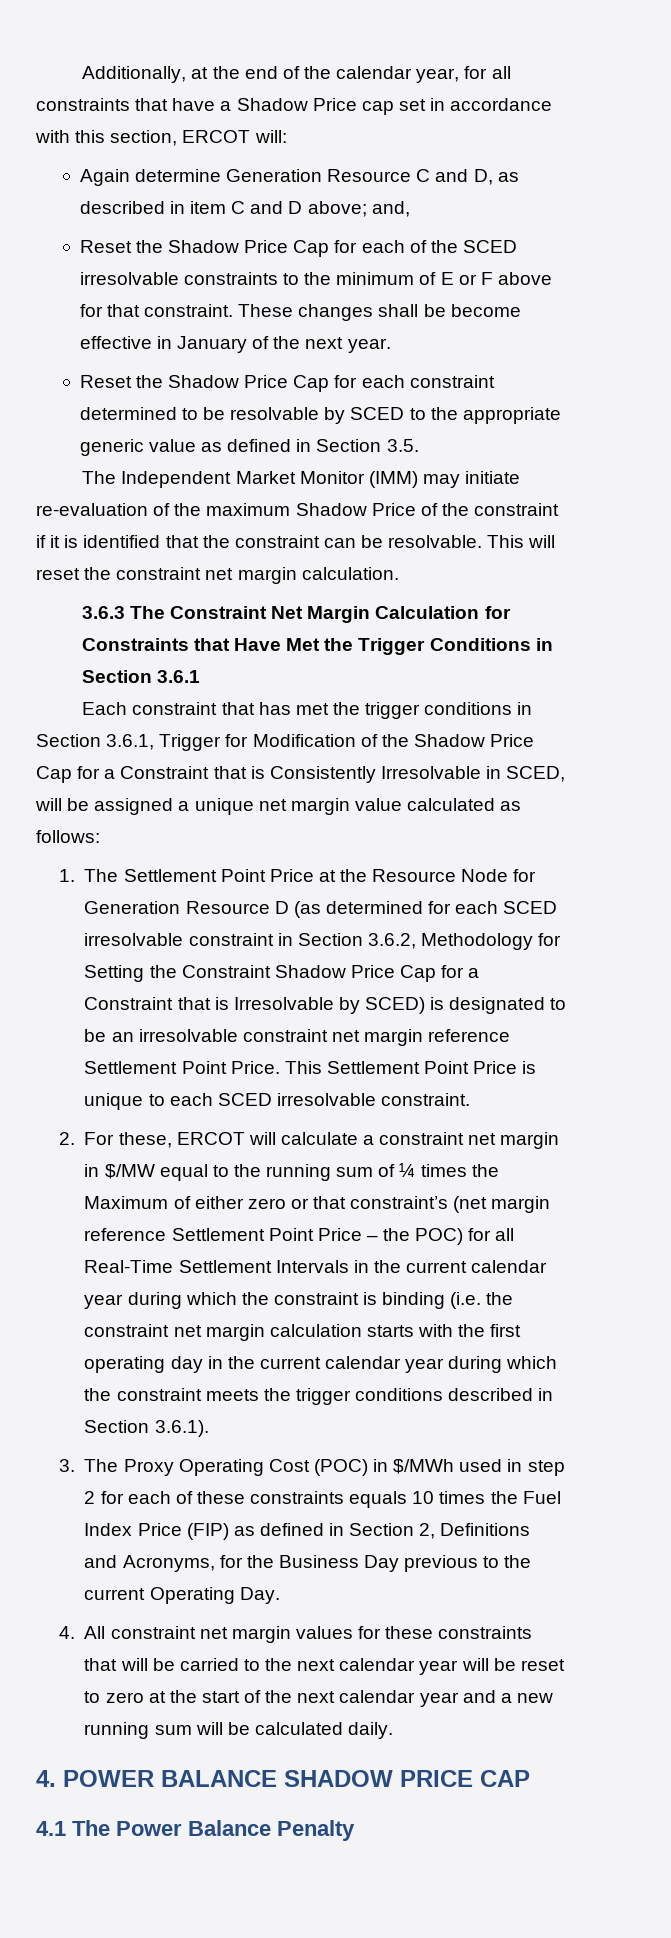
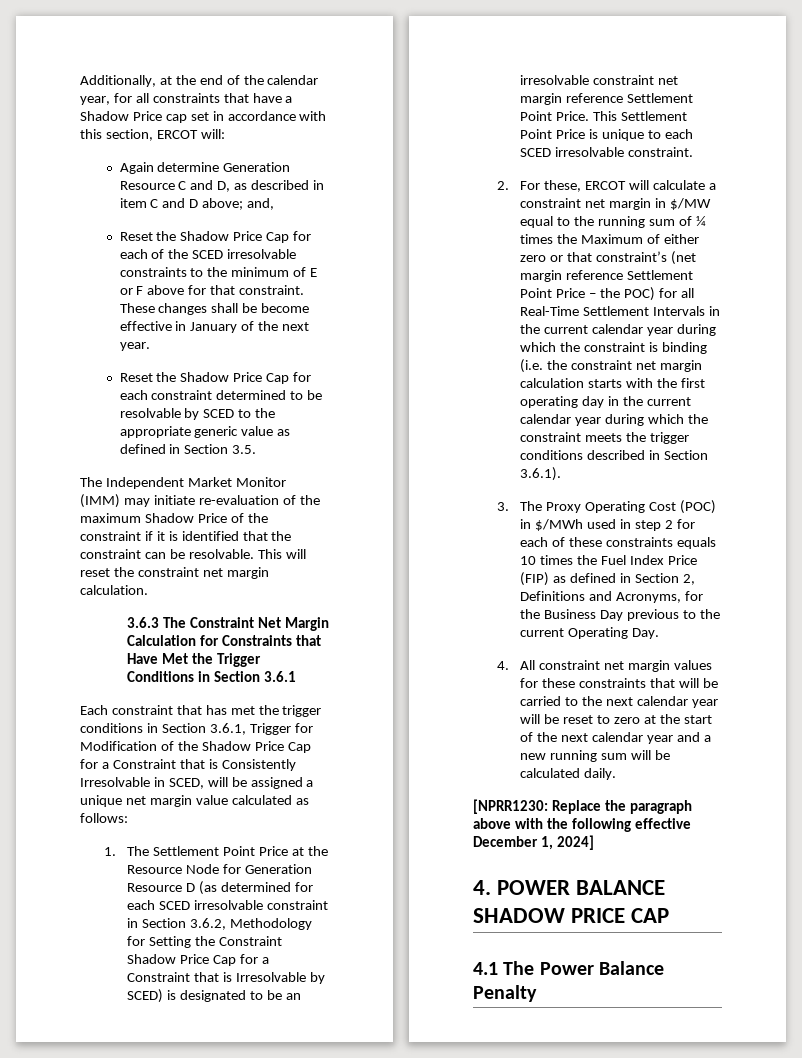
(394, 1730) none -> [473,799,692,814] [473,818,691,832] [473,835,594,850] // [NPRR1230: Replace the paragraph above with the following effective December 1, 2024]

